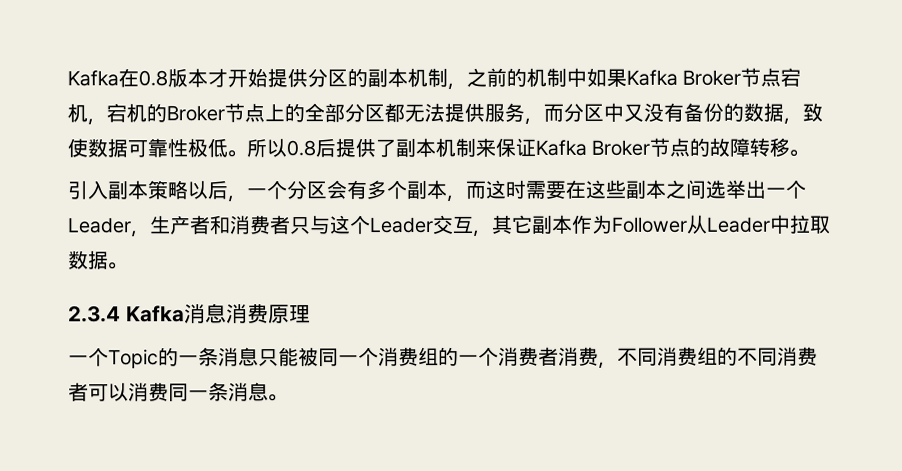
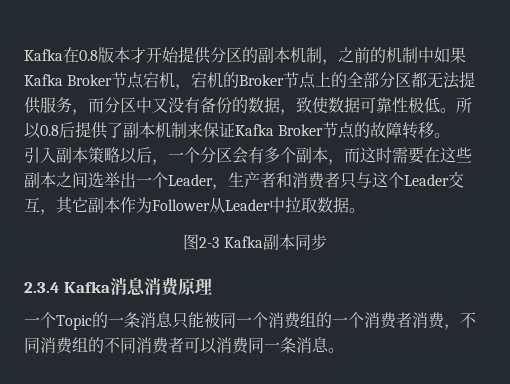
(128, 266) none -> [183,234,327,250] // 图2-3 Kafka副本同步

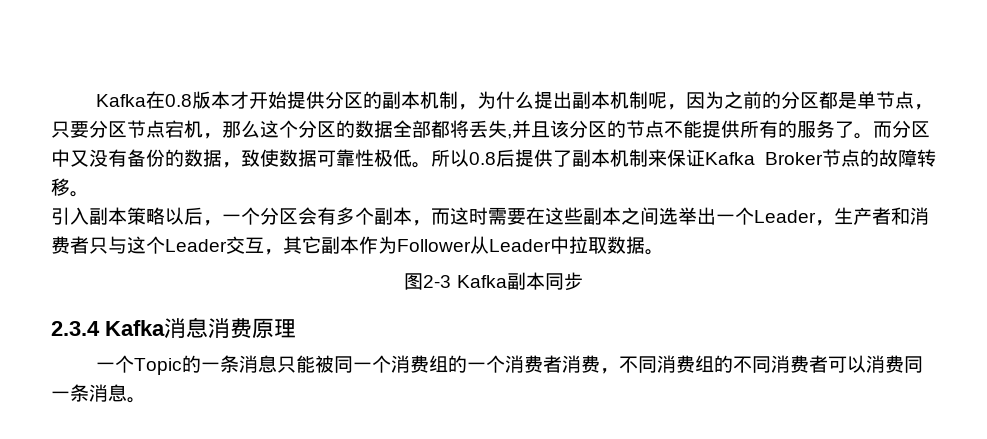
[338,47,466,63] [24,71,476,90] [24,97,88,115] 之前的机制中如果Kafka Broker节点宕机，宕机的Broker节点上的全部分区都无法提供服务， -> [476,91,933,110] [51,120,873,139] 为什么提出副本机制呢，因为之前的分区都是单节点，只要分区节点宕机，那么这个分区的数据全部都将丢失,并且该分区的节点不能提供所有的服务了。

